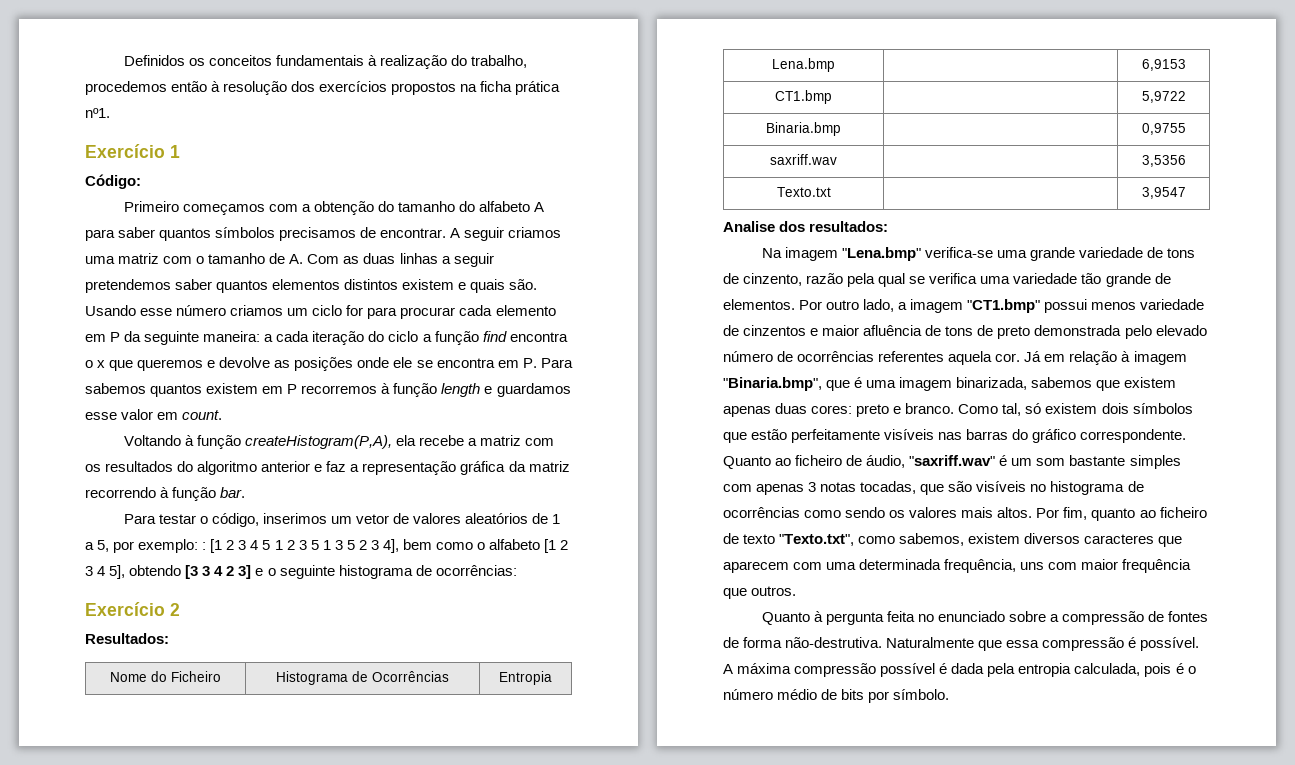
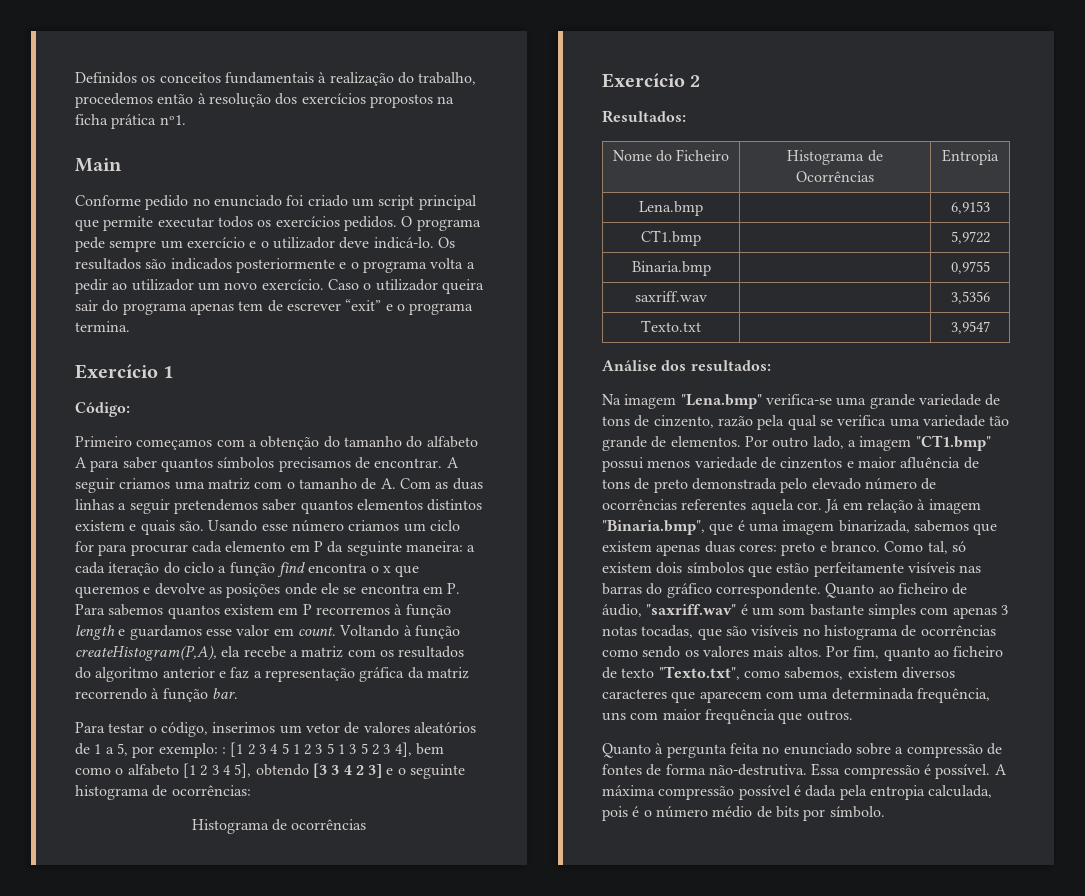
(110, 113) none -> [75,158,122,172] [75,195,477,210] [75,216,481,231] [75,237,455,252] [75,258,475,273] [75,279,484,294] [75,299,474,315] [75,321,130,332] // Main // Conforme pedido no enunciado foi criado um script principal que permite executar todos os exercícios pedidos. O programa pede sempre um exercício e o utilizador deve indicá-lo. Os resultados são indicados posteriormente e o programa volta a pedir ao utilizador um novo exercício. Caso o utilizador queira sair do programa apenas tem de escrever “exit” e o programa termina.
(223, 415) // -> (336, 631) none
(517, 570) none -> [191,819,367,834] // Histograma de ocorrências
[723,221,775,232] Analise -> [602,360,657,371] Análise
[886,637,1040,651] Naturalmente que essa -> [811,763,841,776] Essa

